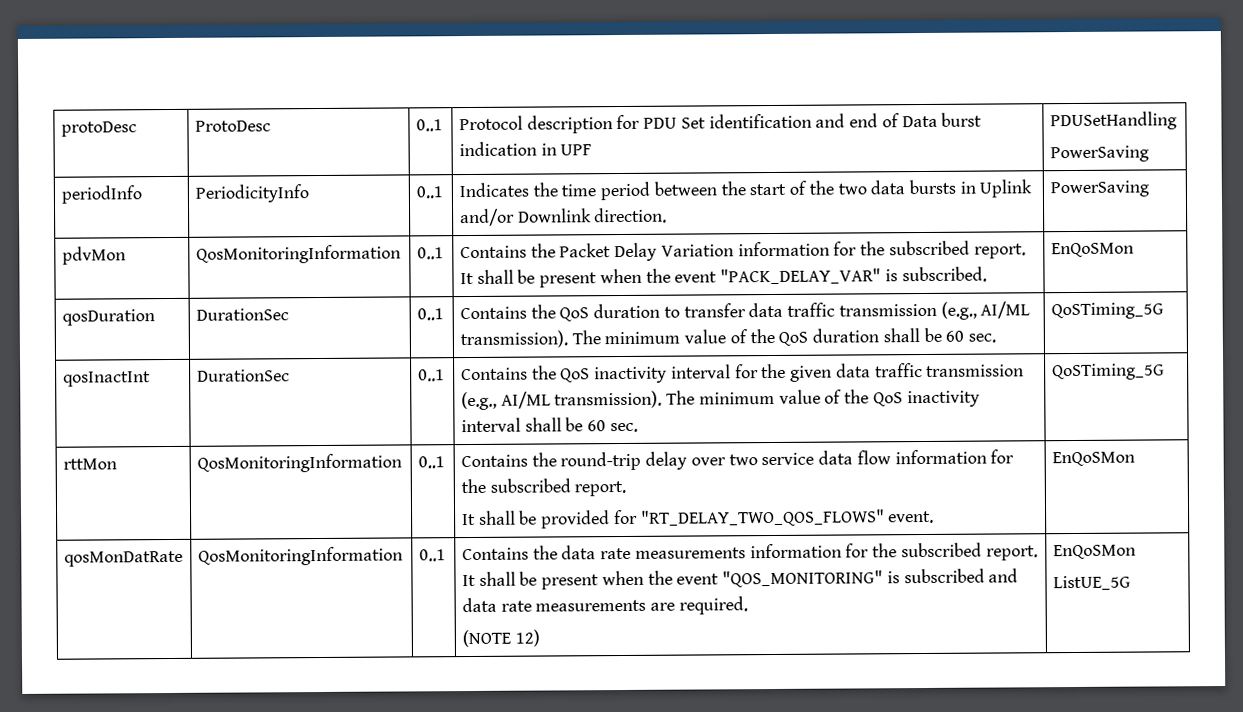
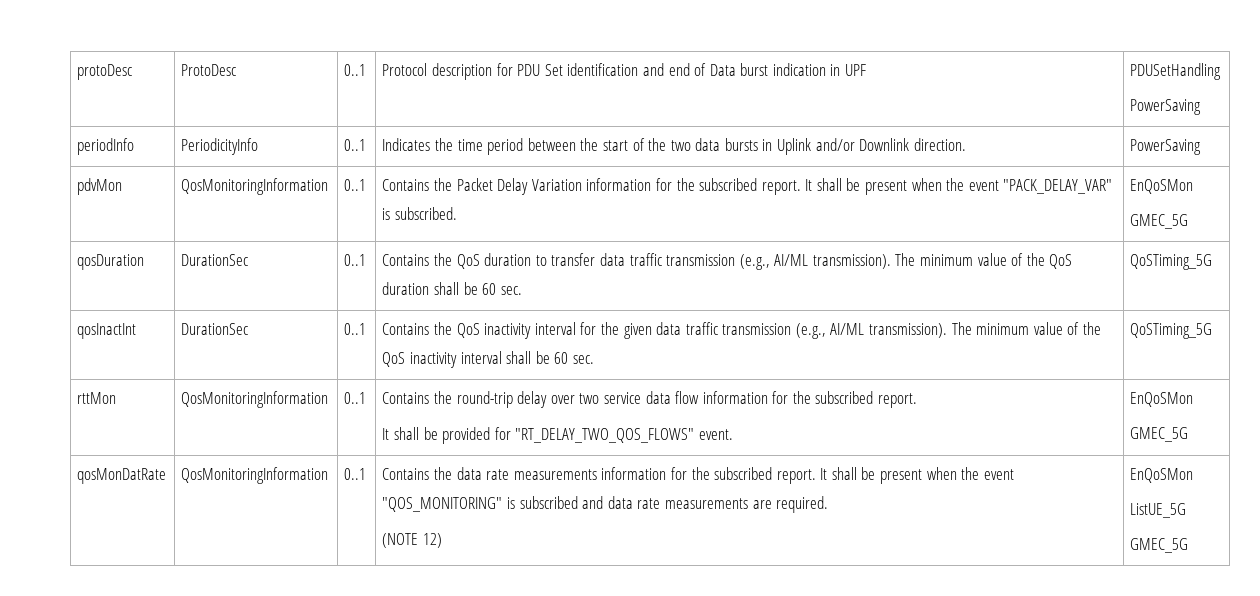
(1134, 250) none -> [1130,214,1189,229] // GMEC_5G
(1135, 459) none -> [1130,427,1189,442] // GMEC_5G
(1131, 583) none -> [1130,538,1189,553] // GMEC_5G

